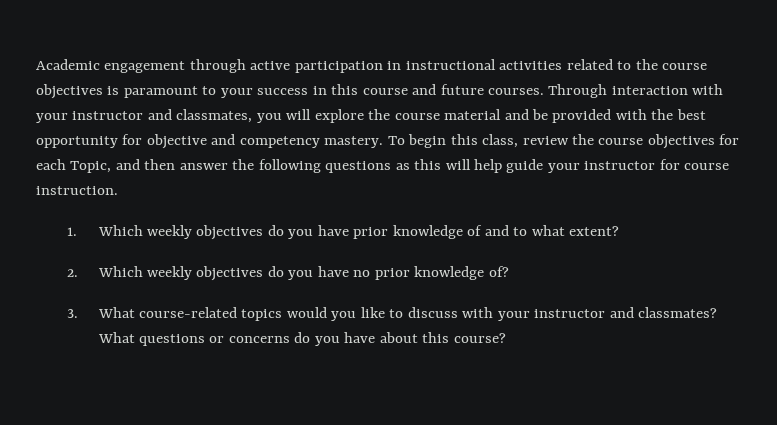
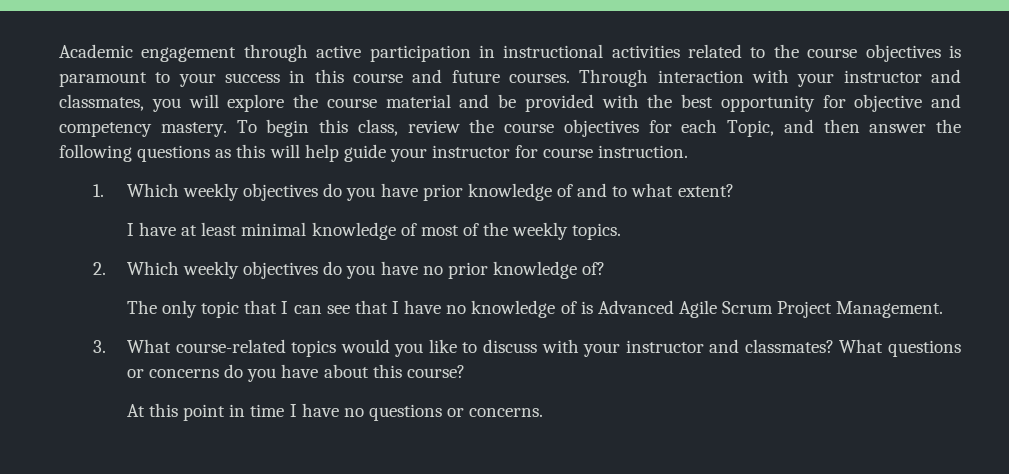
(619, 231) none -> [126,222,622,240] // I have at least minimal knowledge of most of the weekly topics.
(509, 271) none -> [126,300,944,318] // The only topic that I can see that I have no knowledge of is Advanced Agile Scrum Project Management.
(506, 338) none -> [126,403,544,421] // At this point in time I have no questions or concerns.

